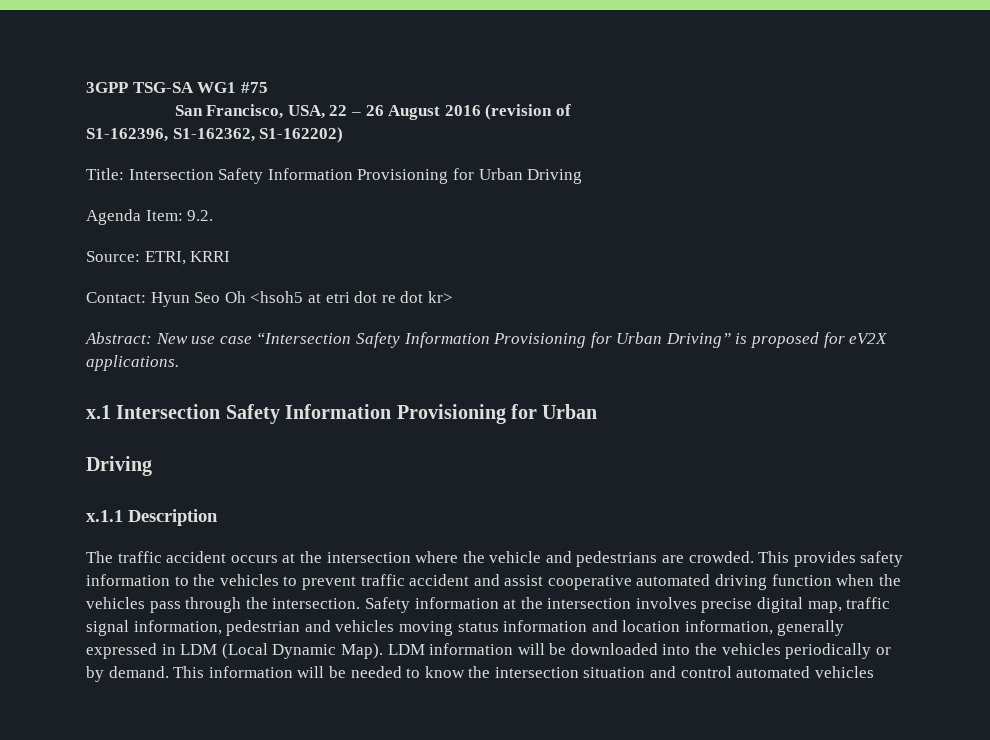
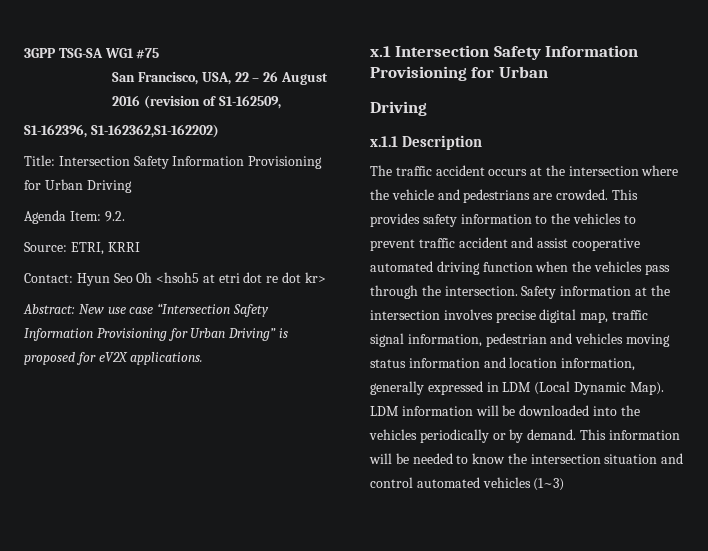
(571, 110) none -> [218,95,281,109] S1-162509,
[172,127,344,143] S1-162362, S1-162202) -> [90,124,219,138] S1-162362,S1-162202)
(874, 672) none -> [533,478,565,491] (1~3)

